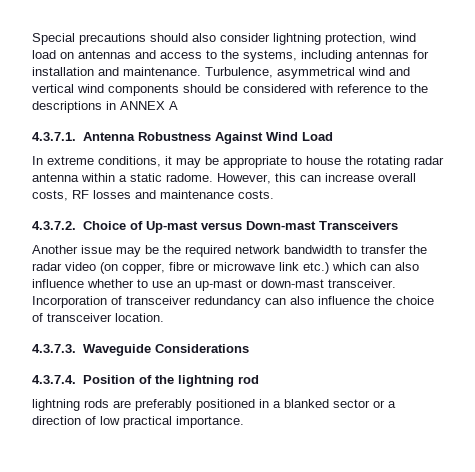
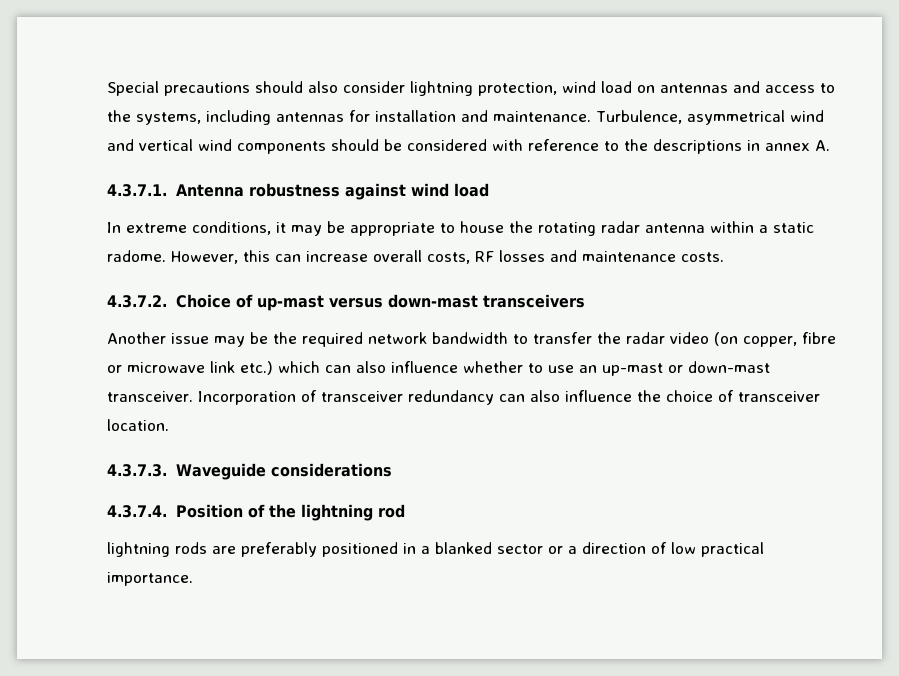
[120,101,178,110] ANNEX A -> [765,140,830,151] annex A.
[137,132,333,144] Robustness Against Wind Load -> [248,183,489,200] robustness against wind load
[145,221,398,233] Up-mast versus Down-mast Transceivers -> [256,294,585,311] up-mast versus down-mast transceivers
[154,344,249,353] Considerations -> [270,463,392,477] considerations

